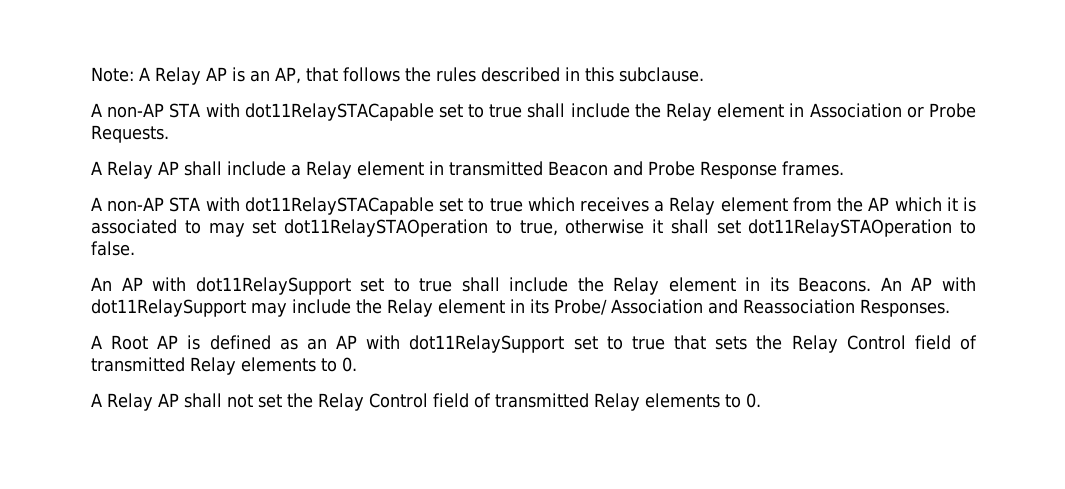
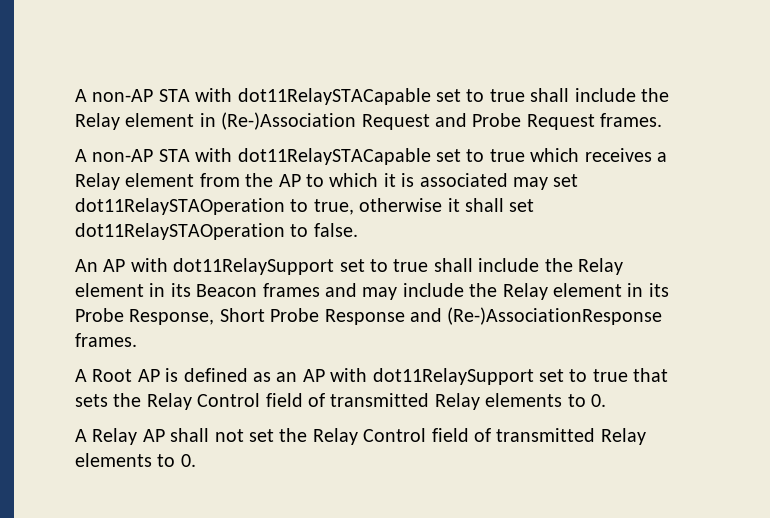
[91,67,704,85] Note: A Relay AP is an AP, that follows the rules described in this subclause. // -> (75, 95) none
[809,103,976,118] [91,125,169,143] [91,161,608,179] Association or Probe Requests. // A Relay AP shall include a Relay element in transmitted Beacon -> [221,112,430,130] (Re-)Association Request
[699,161,777,179] Response -> [526,114,595,130] Request
(890, 204) none -> [306,174,324,187] to
[184,220,201,234] to -> (508, 180) none
[798,277,976,292] [91,299,246,317] Beacons. An AP with dot11RelaySupport -> [196,283,357,297] Beacon frames and
[553,299,950,317] Probe/ Association and Reassociation Responses. -> [75,307,663,325] [75,333,137,347] Probe Response, Short Probe Response and (Re-)AssociationResponse frames.

